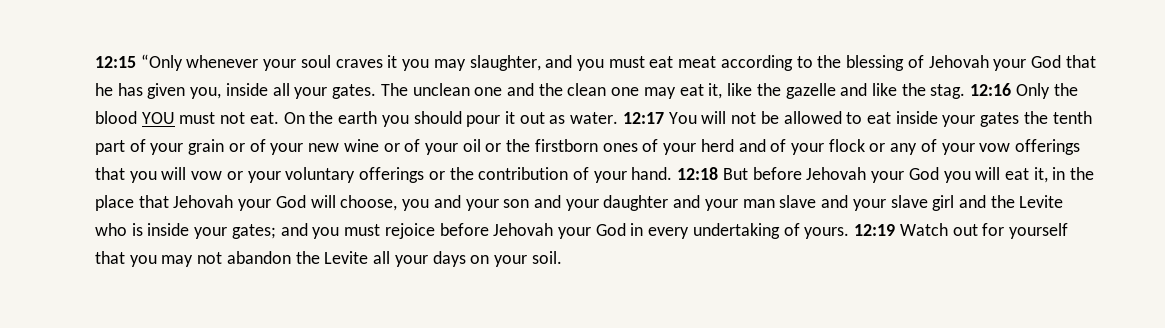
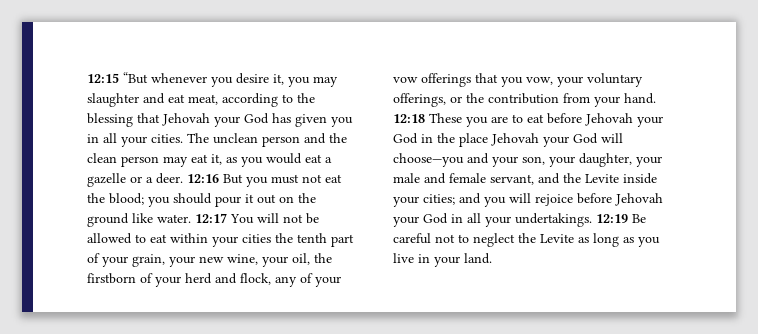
[140,54,717,71] “Only whenever your soul craves it you may slaughter, and you must eat meat -> [123,72,338,87] [87,93,218,107] “But whenever you desire it, you may slaughter and eat meat,
[907,55,1096,71] [95,83,377,99] of Jehovah your God that he has given you, inside all your gates. -> [137,113,353,127] [87,133,183,147] that Jehovah your God has given you in all your cities.
[474,87,503,96] one -> [262,136,300,147] person
[611,87,640,96] one -> [121,156,159,167] person
[727,83,1078,99] [95,111,378,124] like the gazelle and like the stag. 12:16 Only the blood YOU must not eat. On the earth -> [226,153,332,167] [87,173,342,187] [87,193,144,205] as you would eat a gazelle or a deer. 12:16 But you must not eat the blood;
[549,115,566,124] as -> [279,193,316,203] [87,213,153,227] on the ground like
[895,111,1020,127] inside your gates -> [170,233,271,247] within your cities
[188,139,502,155] grain or of your new wine or of your oil or -> [132,253,310,267] grain, your new wine, your oil,
[602,143,638,152] ones -> (136, 278) none
[770,139,886,155] of your flock or -> [240,273,271,285] flock,
[161,167,243,180] will vow or -> [526,77,553,85] vow,
[359,167,425,183] offerings -> [393,93,446,107] offerings,
[572,167,589,180] of -> [563,93,590,103] from
[722,167,1048,183] But before Jehovah your God you will eat it, -> [429,113,663,127] [393,133,418,144] These you are to eat before Jehovah your God
[138,195,169,208] that -> (488, 140) none
[340,195,955,211] choose, you and your son and your daughter and your man slave and your slave girl -> [393,153,662,167] [393,173,534,185] choose—you and your son, your daughter, your male and female servant,
[95,223,381,239] who is inside your gates; and you must -> [623,173,657,184] [393,193,531,207] inside your cities; and you will
[648,223,1068,239] [95,251,562,267] every undertaking of yours. 12:19 Watch out for yourself that you may not abandon the Levite all your days on your soil. -> [467,213,646,227] [393,233,660,247] [393,253,492,267] all your undertakings. 12:19 Be careful not to neglect the Levite as long as you live in your land.

